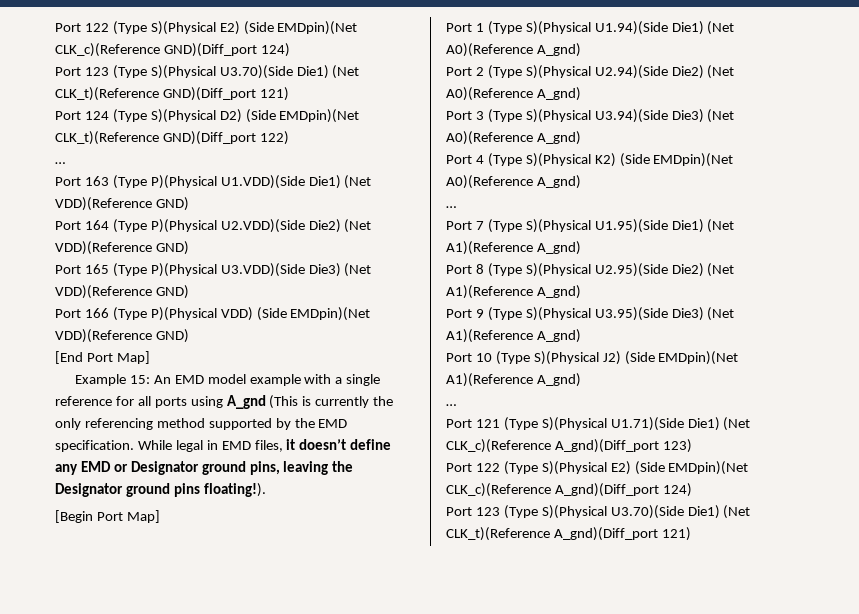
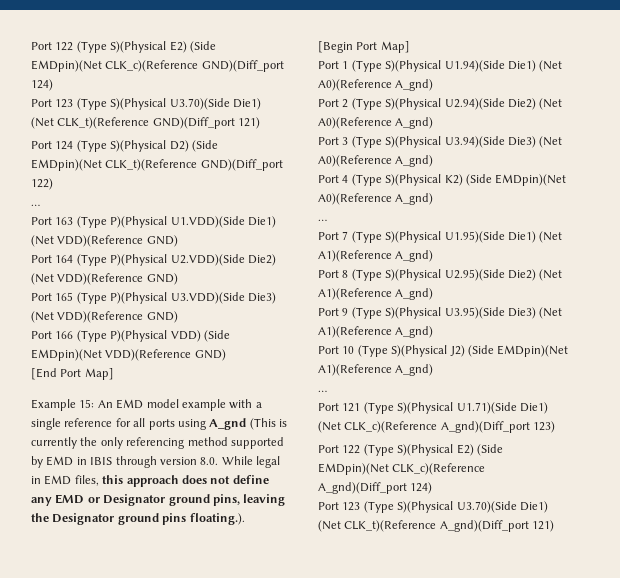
[294,418,348,428] [55,440,134,452] the EMD specification. -> [46,456,219,468] EMD in IBIS through version 8.0.
[286,439,347,450] it doesn’t -> [102,475,231,487] this approach does not
[203,483,266,497] floating!). -> [189,513,245,525] floating.).

